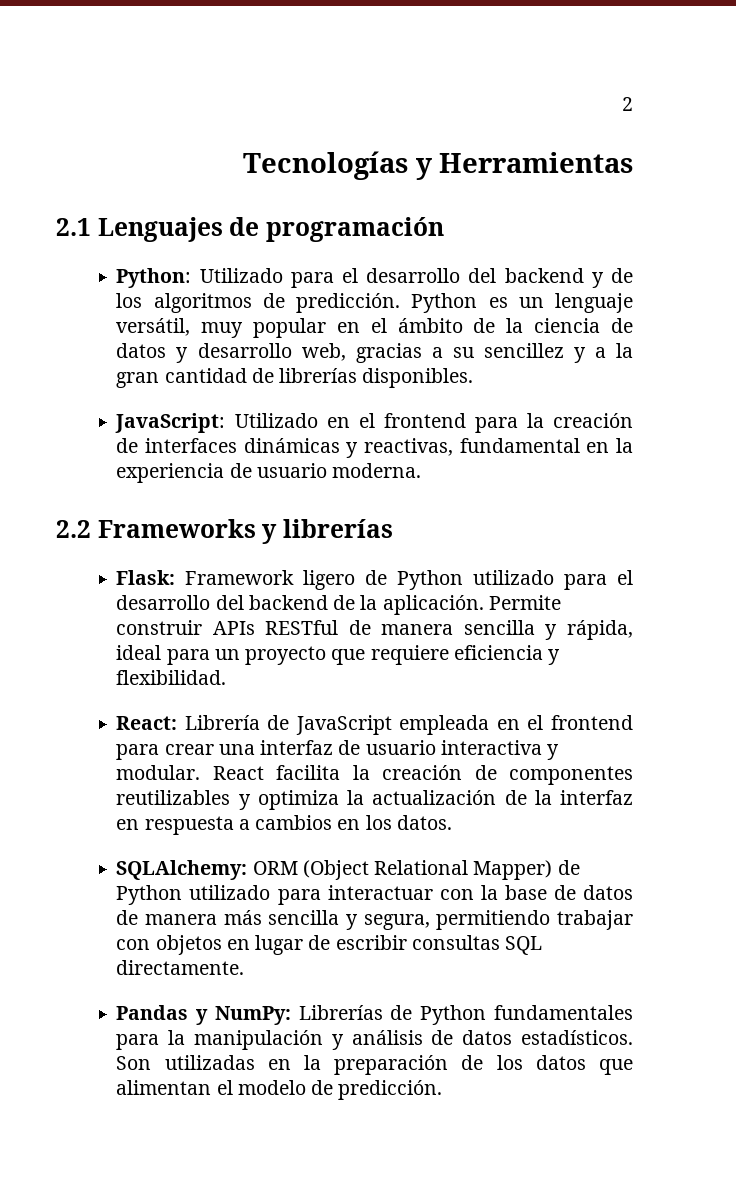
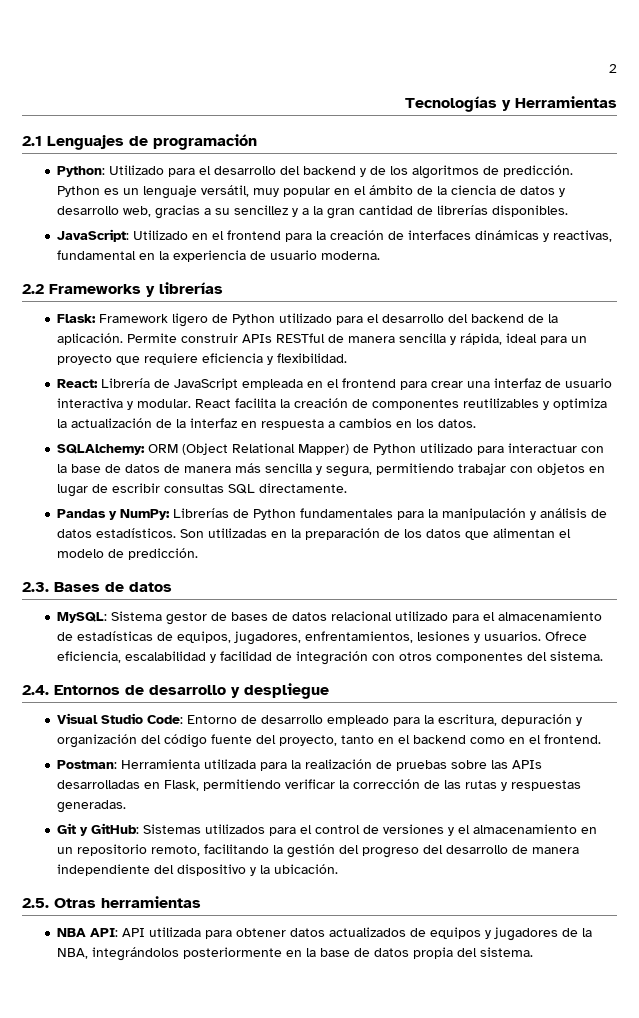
(443, 1090) none -> [22,582,172,592] [57,611,603,625] [57,631,588,645] [57,651,604,665] [22,683,329,699] [57,713,583,726] [57,734,602,748] [57,759,543,771] [57,779,582,791] [57,800,127,813] [57,823,598,836] [57,844,580,858] [57,864,339,876] [22,896,201,908] [57,927,593,941] [57,947,534,961] // 2.3. Bases de datos // MySQL: Sistema gestor de bases de datos relacional utilizado para el almacenamiento de estadísticas de equipos, jugadores, enfrentamientos, lesiones y usuarios. Ofrece eficiencia, escalabilidad y facilidad de integración con otros componentes del sistema. // 2.4. Entornos de desarrollo y despliegue // Visual Studio Code: Entorno de desarrollo empleado para la escritura, depuración y organización del código fuente del proyecto, tanto en el backend como en el frontend. // Postman: Herramienta utilizada para la realización de pruebas sobre las APIs desarrolladas en Flask, permitiendo verificar la corrección de las rutas y respuestas generadas. // Git y GitHub: Sistemas utilizados para el control de versiones y el almacenamiento en un repositorio remoto, facilitando la gestión del progreso del desarrollo de manera independiente del dispositivo y la ubicación. // 2.5. Otras herramientas // NBA API: API utilizada para obtener datos actualizados de equipos y jugadores de la NBA, integrándolos posteriormente en la base de datos propia del sistema.

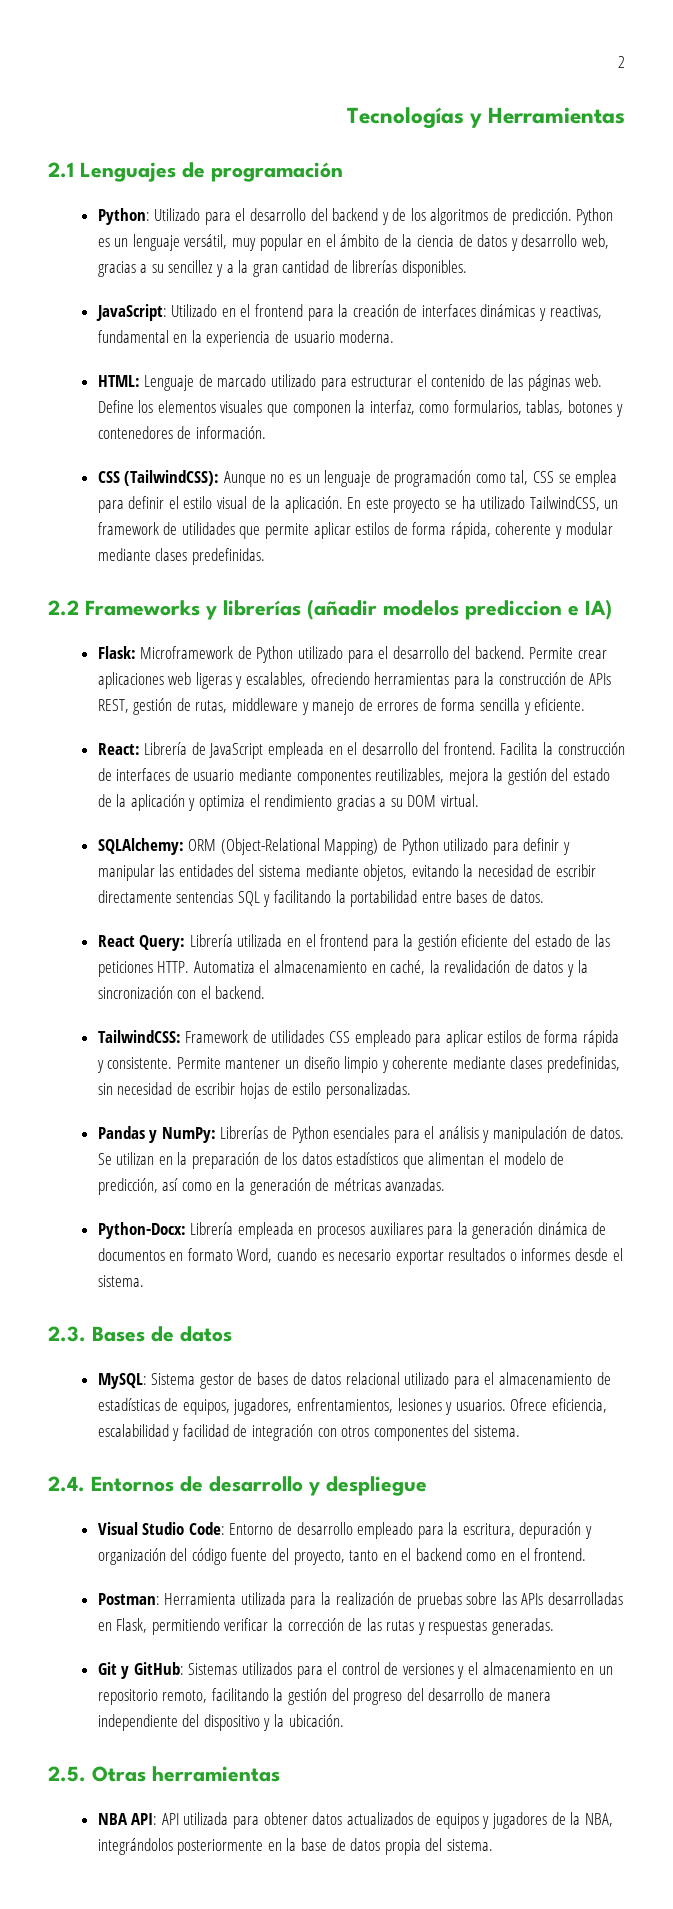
(381, 255) none -> [97,374,602,391] [97,400,623,417] [97,426,266,439] [97,470,618,487] [97,496,619,513] [97,522,613,539] [97,548,265,565] // HTML: Lenguaje de marcado utilizado para estructurar el contenido de las páginas web. Define los elementos visuales que componen la interfaz, como formularios, tablas, botones y contenedores de información. // CSS (TailwindCSS): Aunque no es un lenguaje de programación como tal, CSS se emplea para definir el estilo visual de la aplicación. En este proyecto se ha utilizado TailwindCSS, un framework de utilidades que permite aplicar estilos de forma rápida, coherente y modular mediante clases predefinidas.
(223, 288) none -> [307,599,612,620] (añadir modelos prediccion e IA)
[99,313,209,327] Framework ligero -> [140,646,234,659] Microframework
[471,314,559,323] [57,333,588,345] [57,353,348,365] backend de la aplicación. Permite construir APIs RESTful de manera sencilla y rápida, ideal para un proyecto que requiere eficiencia y flexibilidad. -> [474,646,608,659] [97,672,612,689] [97,698,586,715] backend. Permite crear aplicaciones web ligeras y escalables, ofreciendo herramientas para la construcción de APIs REST, gestión de rutas, middleware y manejo de errores de forma sencilla y eficiente.
[342,378,613,390] [57,398,608,410] [57,418,477,430] frontend para crear una interfaz de usuario interactiva y modular. React facilita la creación de componentes reutilizables y optimiza la actualización de la interfaz en respuesta a cambios en los datos. -> [361,742,625,755] [97,768,611,785] [97,794,480,811] desarrollo del frontend. Facilita la construcción de interfaces de usuario mediante componentes reutilizables, mejora la gestión del estado de la aplicación y optimiza el rendimiento gracias a su DOM virtual.
[182,443,605,455] [57,463,606,477] [57,483,348,497] (Object Relational Mapper) de Python utilizado para interactuar con la base de datos de manera más sencilla y segura, permitiendo trabajar con objetos en lugar de escribir consultas SQL directamente. -> [220,838,570,855] [97,864,597,881] [97,890,545,907] [97,934,610,951] [97,960,588,977] [97,986,266,999] [97,1030,620,1047] [96,1056,621,1073] [97,1082,411,1099] (Object-Relational Mapping) de Python utilizado para definir y manipular las entidades del sistema mediante objetos, evitando la necesidad de escribir directamente sentencias SQL y facilitando la portabilidad entre bases de datos. // React Query: Librería utilizada en el frontend para la gestión eficiente del estado de las peticiones HTTP. Automatiza el almacenamiento en caché, la revalidación de datos y la sincronización con el backend. // TailwindCSS: Framework de utilidades CSS empleado para aplicar estilos de forma rápida y consistente. Permite mantener un diseño limpio y coherente mediante clases predefinidas, sin necesidad de escribir hojas de estilo personalizadas.
[300,508,608,520] [57,528,268,538] fundamentales para la manipulación y análisis de datos estadísticos. Son utilizadas -> [333,1126,625,1143] [97,1152,155,1165] esenciales para el análisis y manipulación de datos. Se utilizan
(462, 533) none -> [336,1152,399,1165] estadísticos
[128,548,199,560] predicción. -> [97,1178,446,1195] [97,1222,607,1239] [97,1248,623,1265] [97,1275,144,1287] predicción, así como en la generación de métricas avanzadas. // Python-Docx: Librería empleada en procesos auxiliares para la generación dinámica de documentos en formato Word, cuando es necesario exportar resultados o informes desde el sistema.

